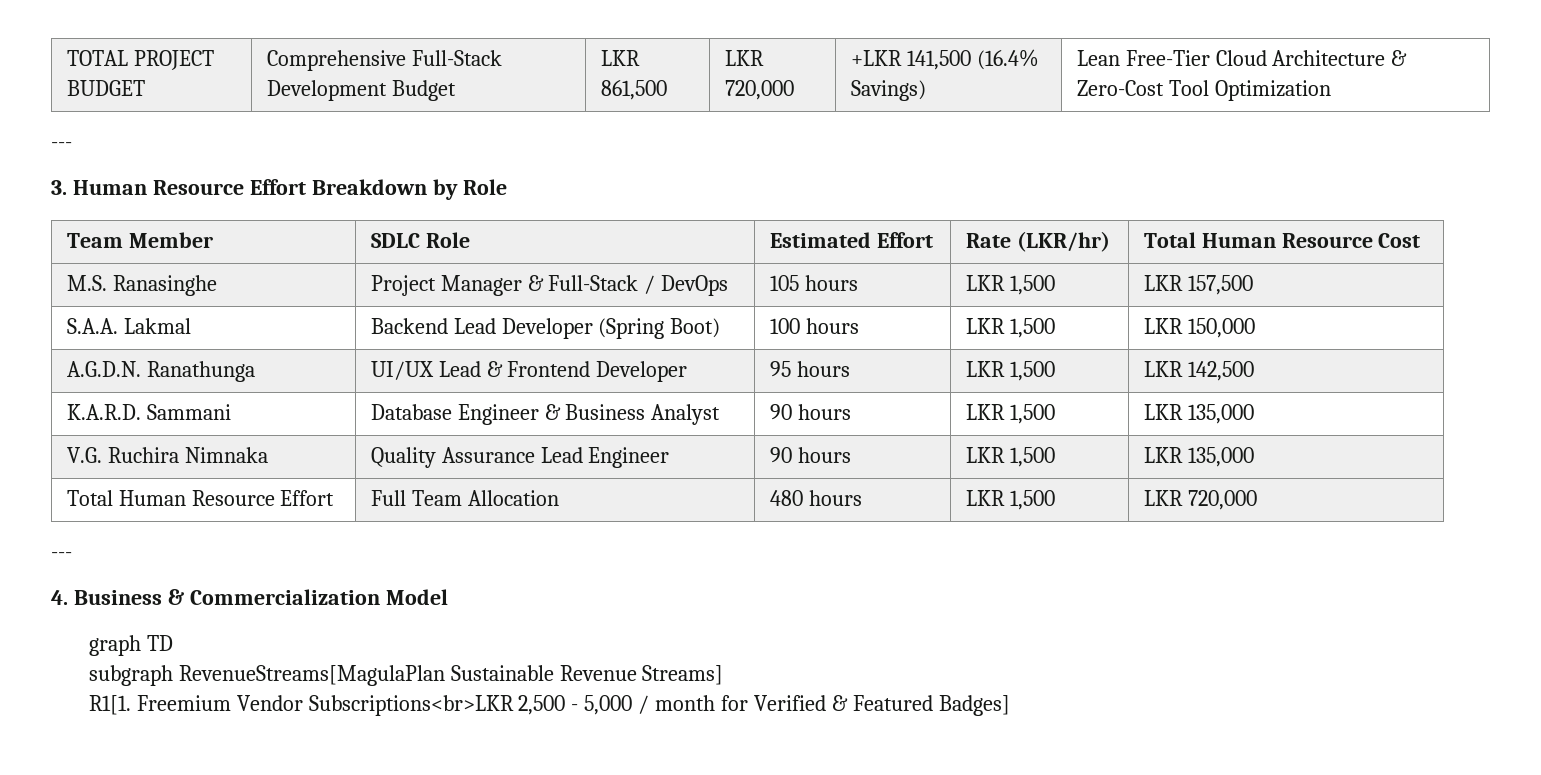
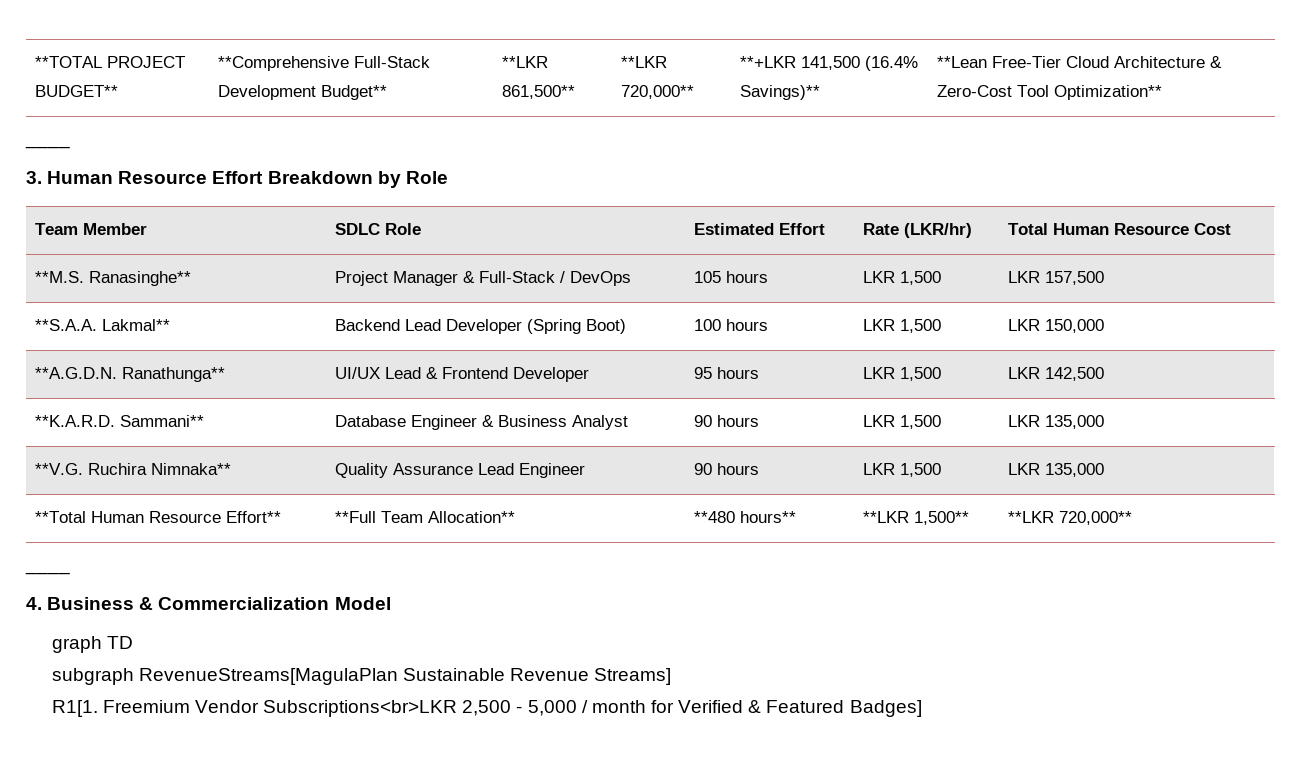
[66,50,214,70] [66,80,145,96] [266,50,502,71] [266,80,456,101] [600,50,640,66] [600,80,667,100] [724,50,764,66] [724,80,794,100] [850,49,1039,70] [850,80,926,101] [1076,50,1120,66] TOTAL PROJECT BUDGET | Comprehensive Full-Stack Development Budget | LKR 861,500 | LKR 720,000 | +LKR 141,500 (16.4% Savings) | Lean -> [34,56,185,68] [34,85,118,97] [217,56,430,71] [217,85,387,100] [501,56,548,68] [501,85,575,99] [620,56,667,68] [620,85,694,99] [739,56,918,71] [739,85,820,100] [936,56,987,68] **TOTAL PROJECT BUDGET** | **Comprehensive Full-Stack Development Budget** | **LKR 861,500** | **LKR 720,000** | **+LKR 141,500 (16.4% Savings)** | **Lean
[1214,80,1331,101] [51,142,72,149] Optimization // --- -> [1053,85,1162,100] [25,145,70,149] Optimization** // ____
[66,275,217,296] M.S. Ranasinghe -> [34,271,191,286] **M.S. Ranasinghe**
[66,318,191,334] S.A.A. Lakmal -> [34,319,170,331] **S.A.A. Lakmal**
[66,361,255,382] A.G.D.N. Ranathunga -> [34,367,225,382] **A.G.D.N. Ranathunga**
[66,404,231,420] K.A.R.D. Sammani -> [34,415,204,427] **K.A.R.D. Sammani**
[66,447,268,463] V.G. Ruchira Nimnaka -> [34,463,231,475] **V.G. Ruchira Nimnaka**
[66,490,335,506] [370,490,559,506] [769,490,862,506] [965,490,1055,510] [1143,490,1257,510] [51,552,72,559] Total Human Resource Effort | Full Team Allocation | 480 hours | LKR 1,500 | LKR 720,000 // --- -> [34,511,281,523] [334,511,515,523] [693,511,796,523] [862,511,969,525] [1007,511,1132,525] [25,571,70,575] **Total Human Resource Effort** | **Full Team Allocation** | **480 hours** | **LKR 1,500** | **LKR 720,000** // ____

